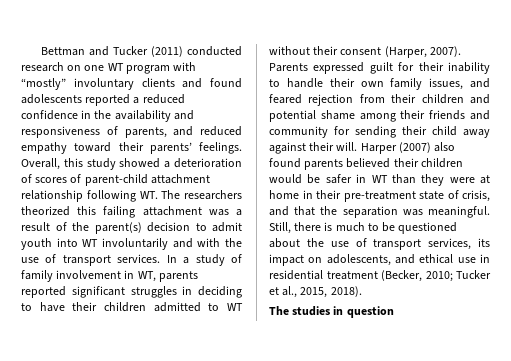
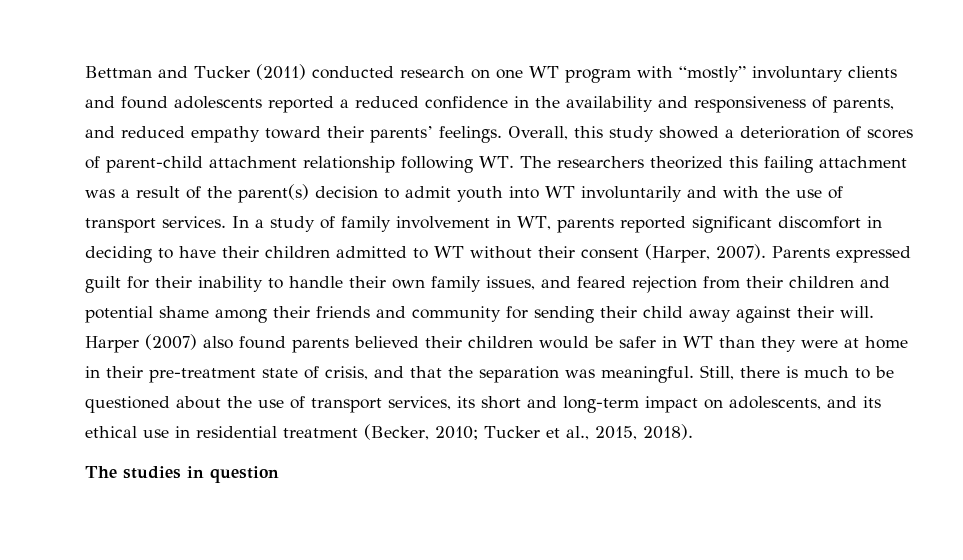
[130,286,177,298] struggles -> [777,216,861,229] discomfort
(490, 242) none -> [481,396,639,413] short and long-term
(415, 259) none -> [863,396,881,408] its

